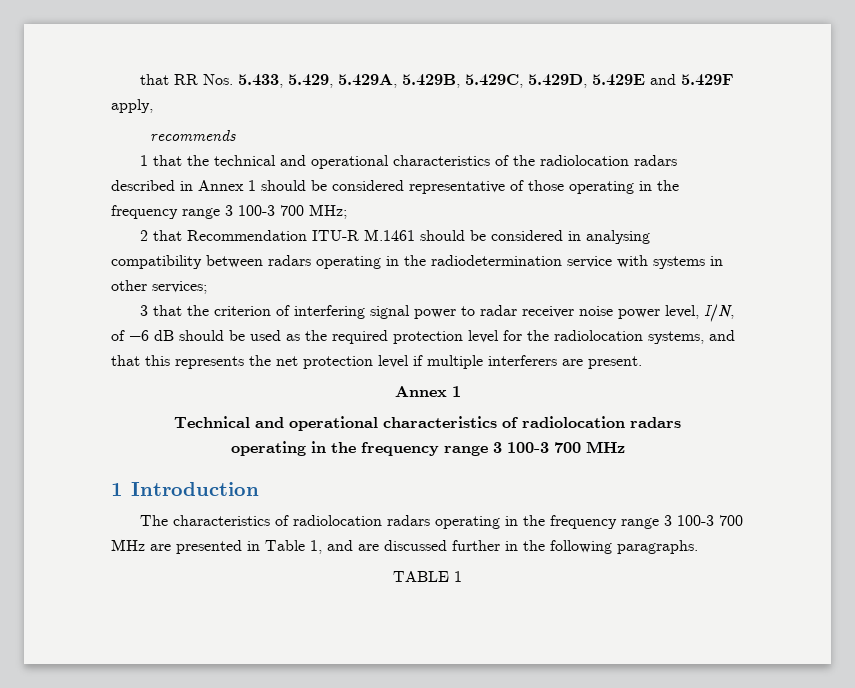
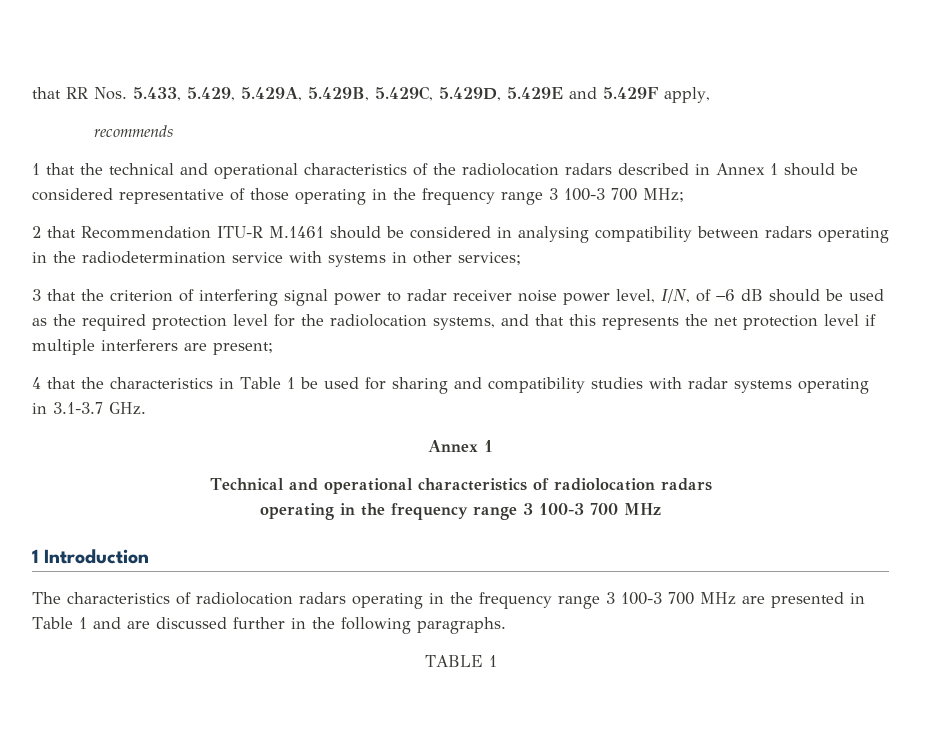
[588,356,642,369] present. -> [213,342,273,355] [32,377,869,394] [32,402,146,415] present; // 4 that the characteristics in Table 1 be used for sharing and compatibility studies with radar systems operating in 3.1-3.7 GHz.
[310,540,322,554] 1, -> [78,617,87,629] 1

